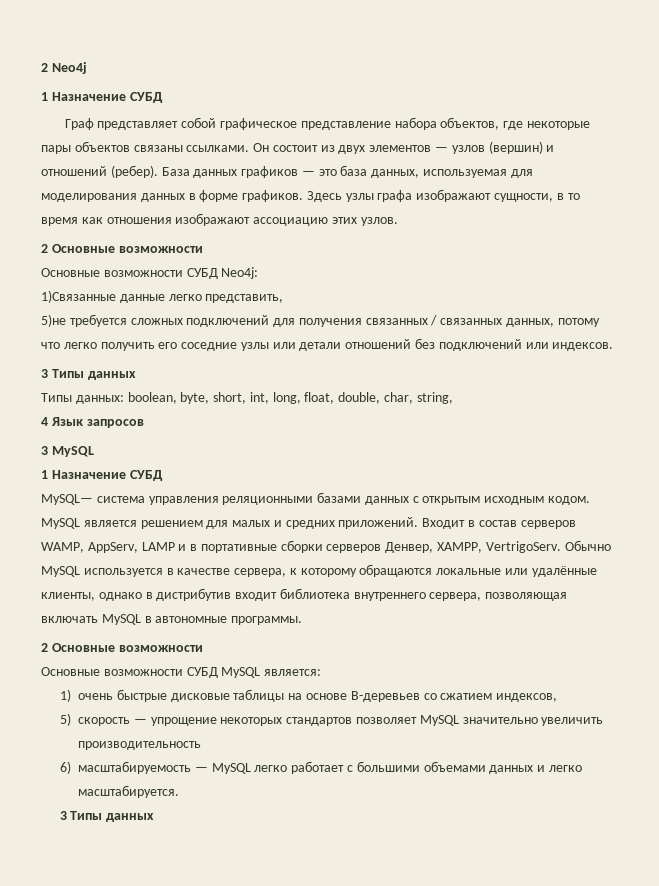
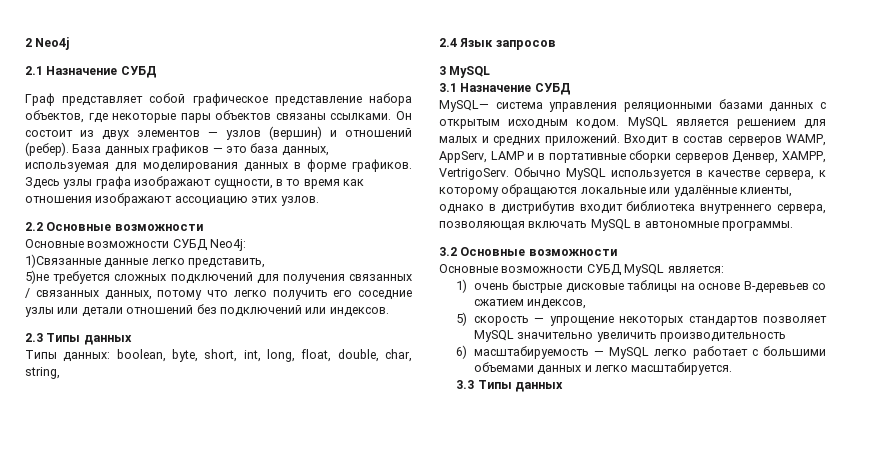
[41,92,48,101] 1 -> [25,66,43,75] 2.1
[41,244,48,253] 2 -> [25,222,43,231] 2.2
[41,369,48,378] 3 -> [25,333,43,342] 2.3
[41,417,48,426] 4 -> [439,38,457,47] 2.4
[41,470,48,479] 1 -> [439,83,457,92] 3.1
[41,643,48,652] 2 -> [439,247,457,256] 3.2
[59,811,67,820] 3 -> [456,380,475,389] 3.3

